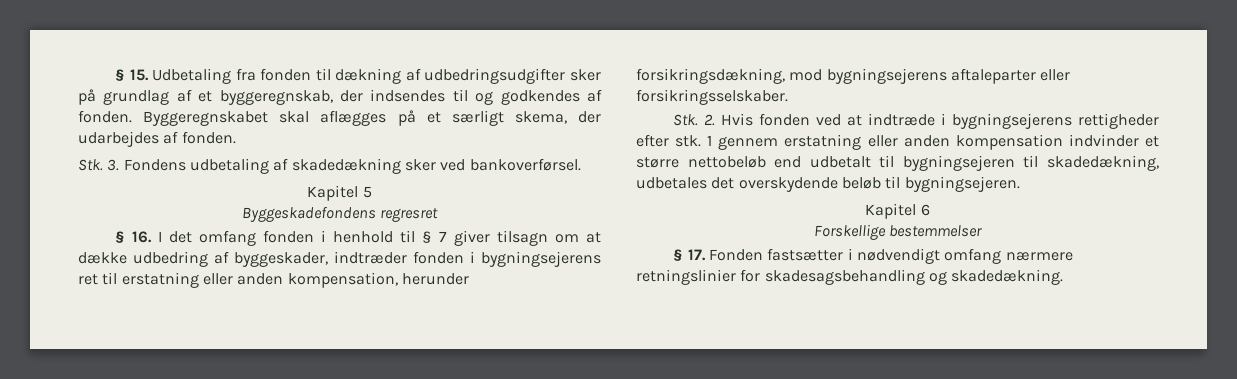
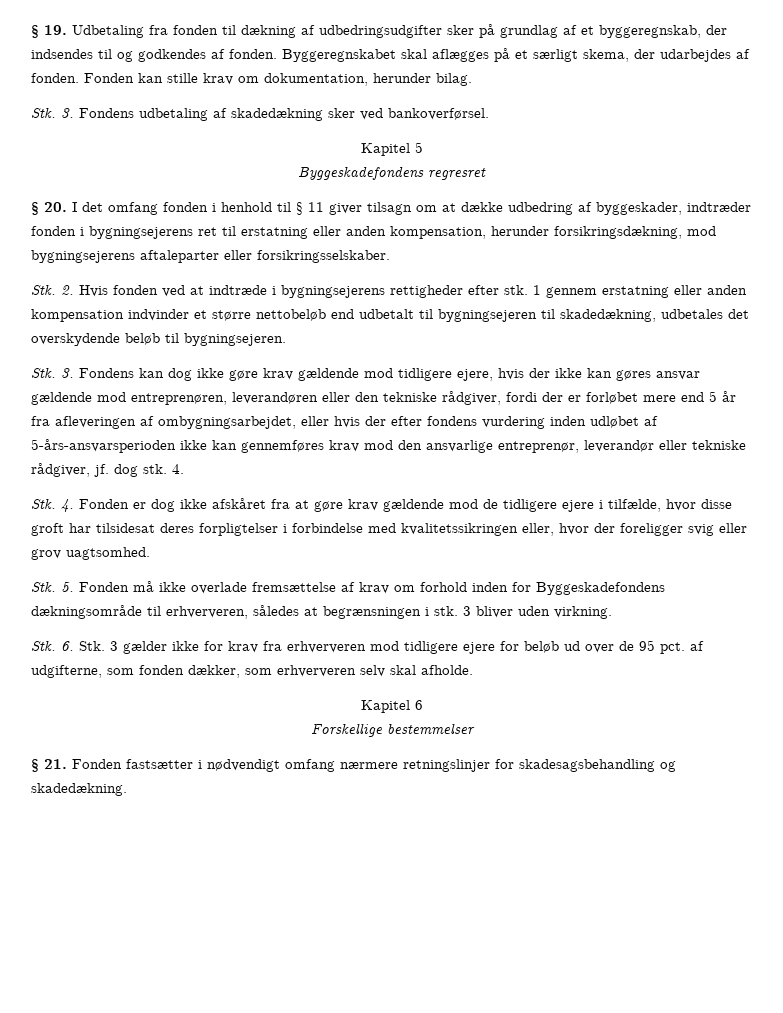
[115,69,149,81] § 15. -> [31,25,67,38] § 19.
(236, 137) none -> [84,73,472,86] Fonden kan stille krav om dokumentation, herunder bilag.
[132,231,153,243] 16. -> [44,202,67,212] 20.
[439,231,448,242] 7 -> [308,202,324,212] 11
(1020, 184) none -> [31,367,700,381] [31,391,736,405] [31,416,658,429] [31,439,746,453] [31,463,184,477] [31,498,732,512] [31,523,747,536] [31,547,150,560] [31,581,665,595] [31,605,612,619] [31,640,704,654] [31,665,473,678] // Stk. 3. Fondens kan dog ikke gøre krav gældende mod tidligere ejere, hvis der ikke kan gøres ansvar gældende mod entreprenøren, leverandøren eller den tekniske rådgiver, fordi der er forløbet mere end 5 år fra afleveringen af ombygningsarbejdet, eller hvis der efter fondens vurdering inden udløbet af 5-års-ansvarsperioden ikke kan gennemføres krav mod den ansvarlige entreprenør, leverandør eller tekniske rådgiver, jf. dog stk. 4. // Stk. 4. Fonden er dog ikke afskåret fra at gøre krav gældende mod de tidligere ejere i tilfælde, hvor disse groft har tilsidesat deres forpligtelser i forbindelse med kvalitetssikringen eller, hvor der foreligger svig eller grov uagtsomhed. // Stk. 5. Fonden må ikke overlade fremsættelse af krav om forhold inden for Byggeskadefondens dækningsområde til erhververen, således at begrænsningen i stk. 3 bliver uden virkning. // Stk. 6. Stk. 3 gælder ikke for krav fra erhververen mod tidligere ejere for beløb ud over de 95 pct. af udgifterne, som fonden dækker, som erhververen selv skal afholde.
[687,249,706,261] 17. -> [44,759,67,769] 21.
[636,269,736,285] retningslinier -> [403,759,490,772] retningslinjer

